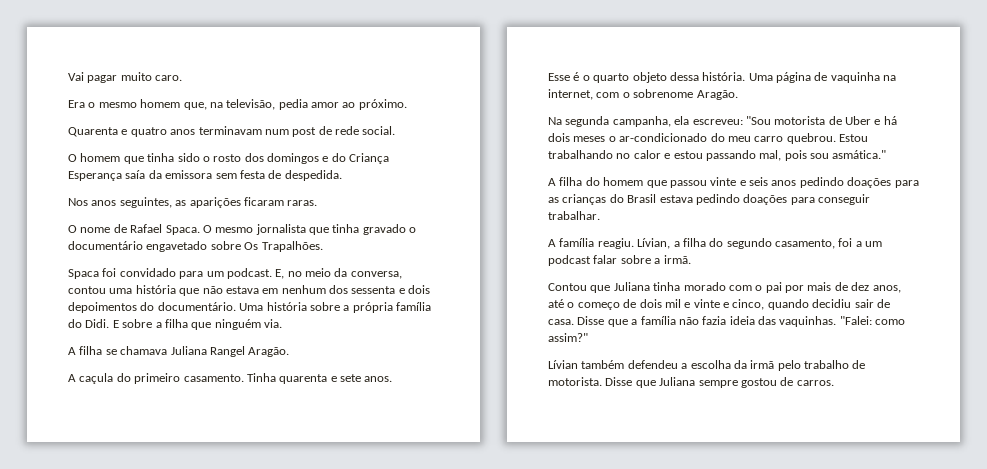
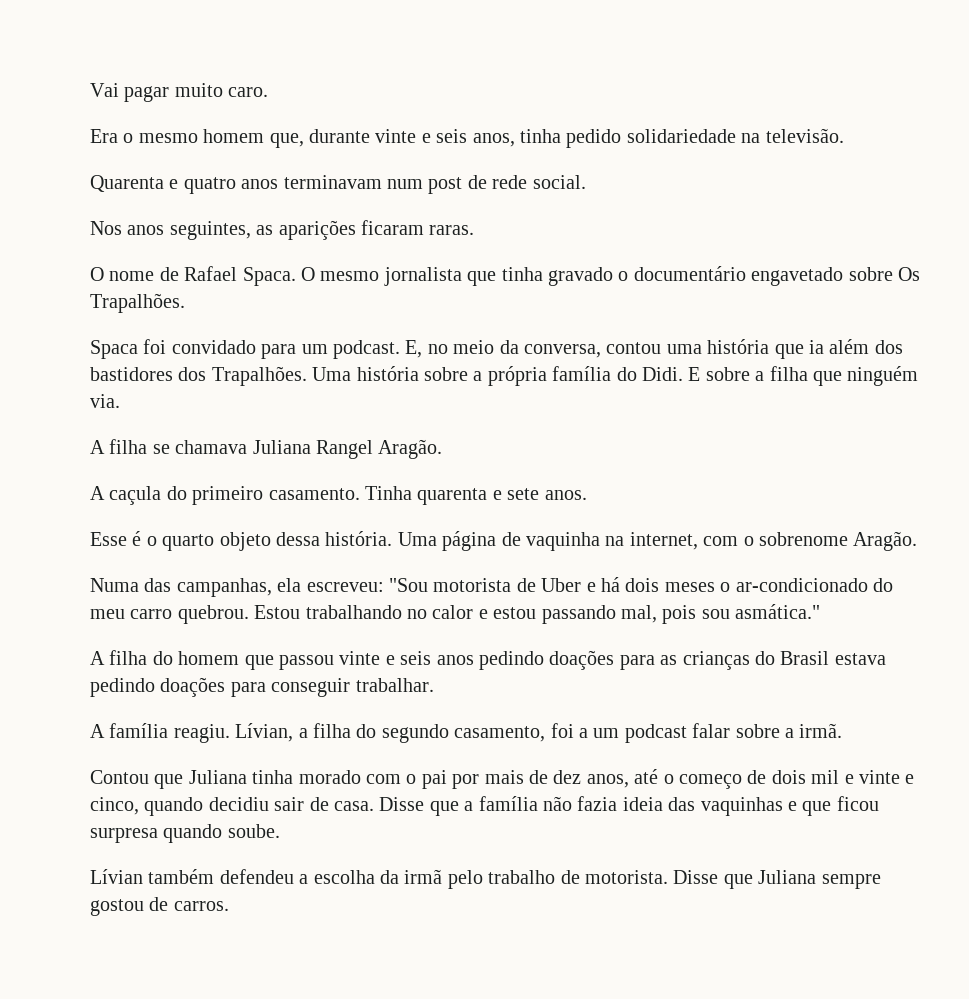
[209,99,407,110] na televisão, pedia amor ao próximo. -> [309,128,844,148] durante vinte e seis anos, tinha pedido solidariedade na televisão.
[68,153,390,164] [68,170,342,181] // O homem que tinha sido o rosto dos domingos e do Criança Esperança saía da emissora sem festa de despedida. -> (586, 182) none
[202,285,431,294] [68,302,236,313] não estava em nenhum dos sessenta e dois depoimentos do documentário. -> [808,339,903,354] [90,366,307,386] ia além dos bastidores dos Trapalhões.
[548,116,671,127] Na segunda campanha, -> [90,578,272,597] Numa das campanhas,
[779,316,906,327] [548,333,588,342] vaquinhas. "Falei: como assim?" -> [700,796,879,816] [90,824,280,843] vaquinhas e que ficou surpresa quando soube.

